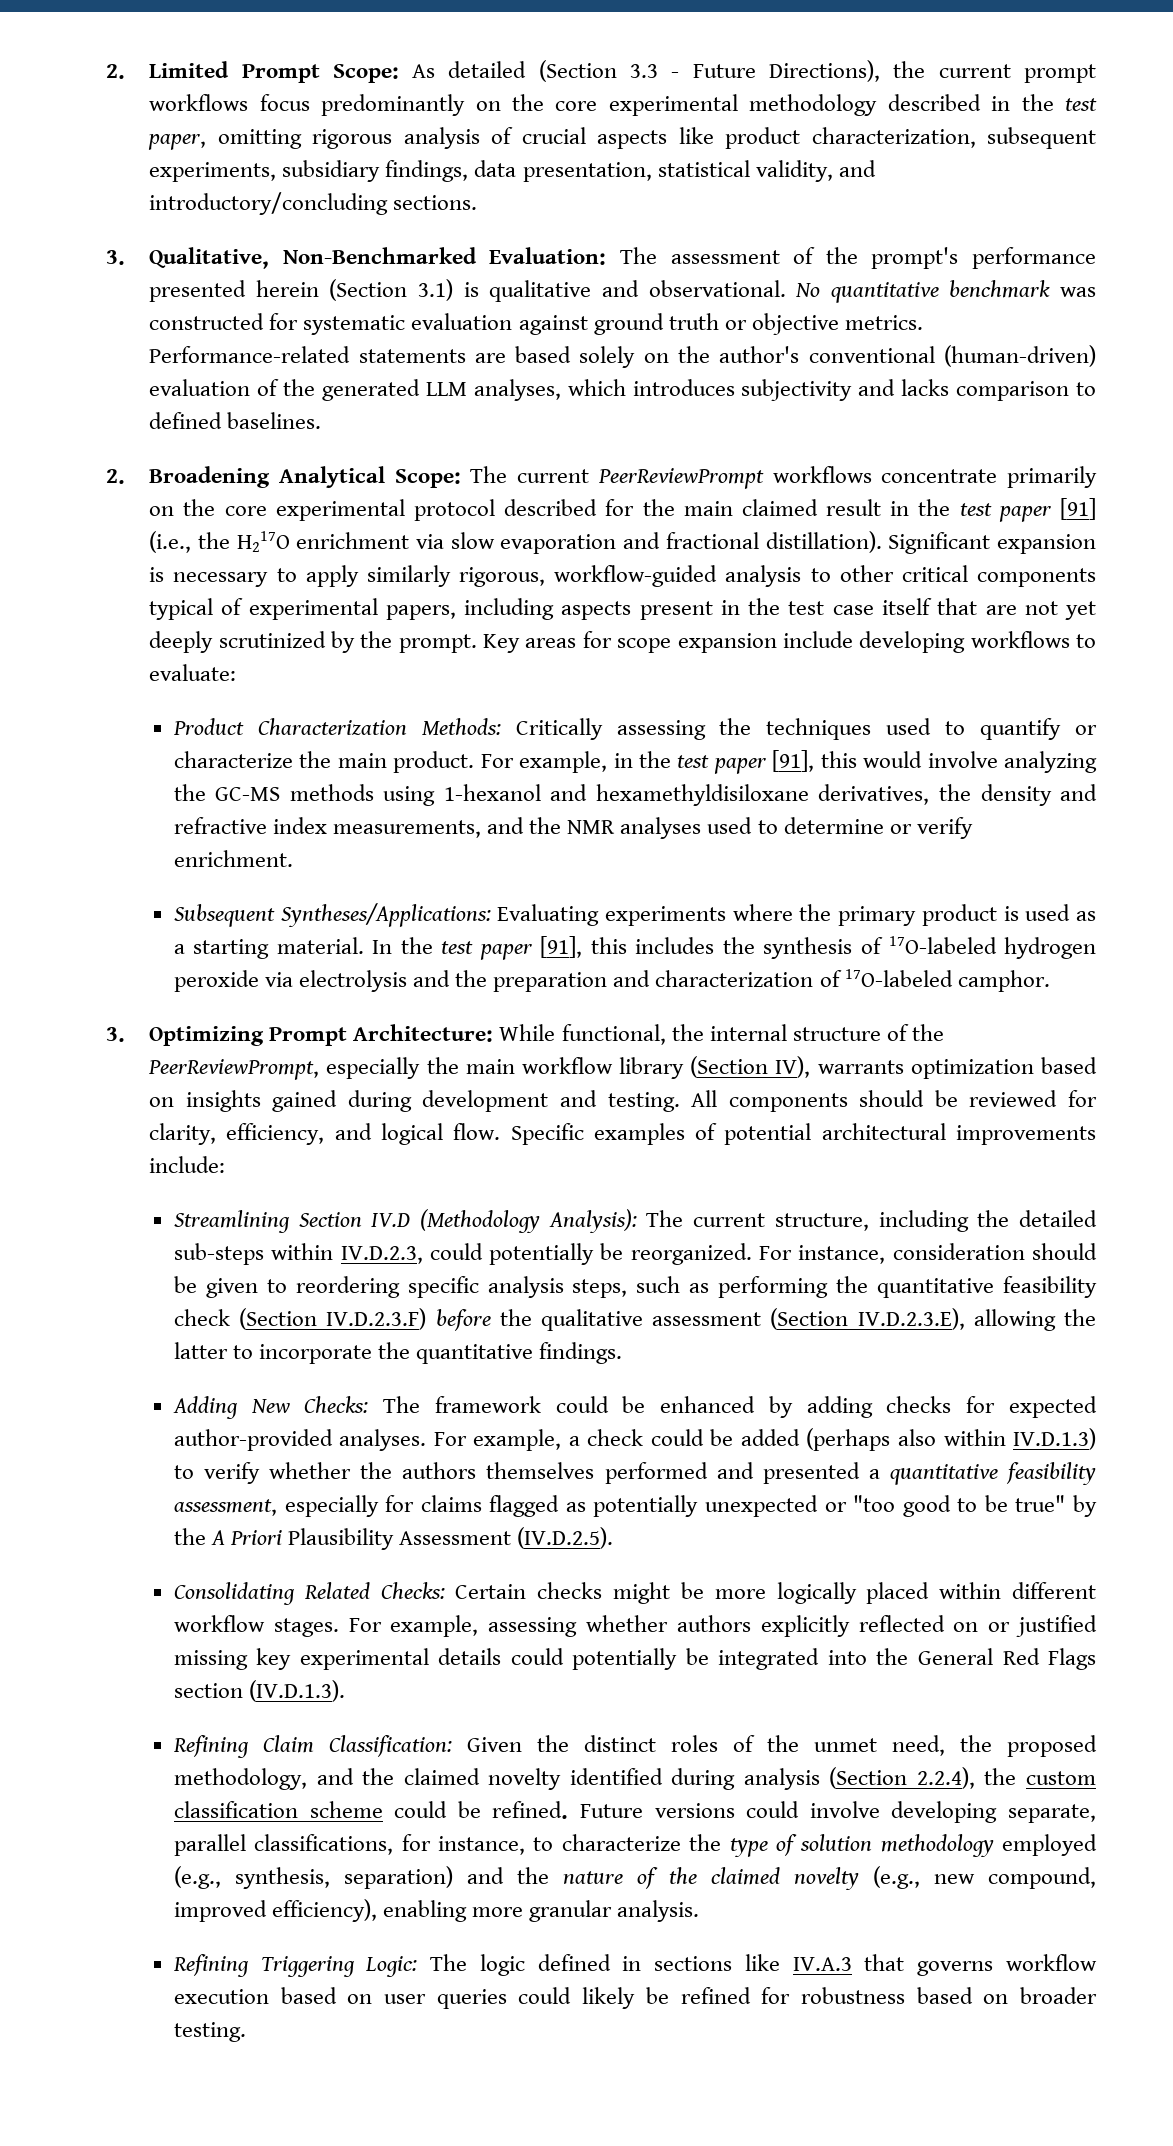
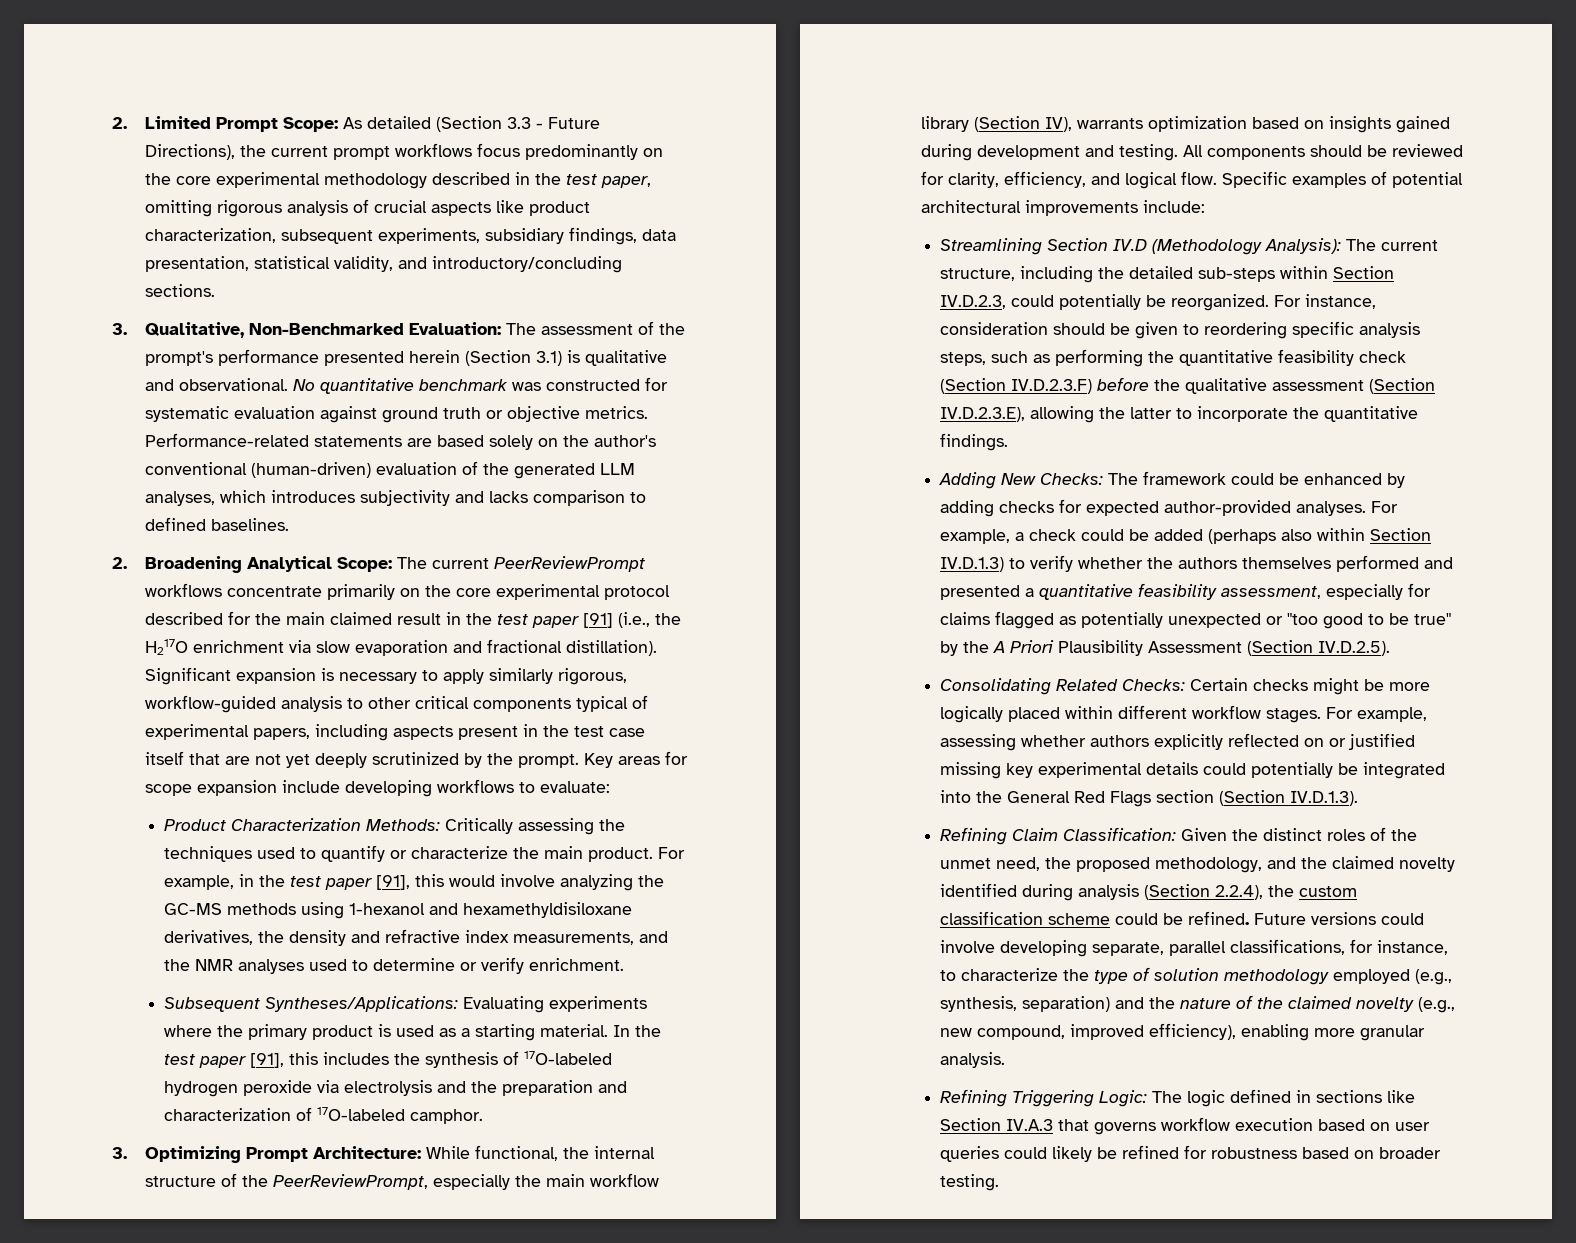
(334, 1251) none -> [1333,266,1395,279] Section
(1006, 1437) none -> [1370,528,1432,541] Section
[517,1527,614,1549] (IV.D.2.5). -> [1247,640,1391,656] (Section IV.D.2.5).
[249,1680,346,1702] (IV.D.1.3). -> [1219,790,1359,806] (Section IV.D.1.3).
(780, 1962) none -> [940,1118,1002,1131] Section

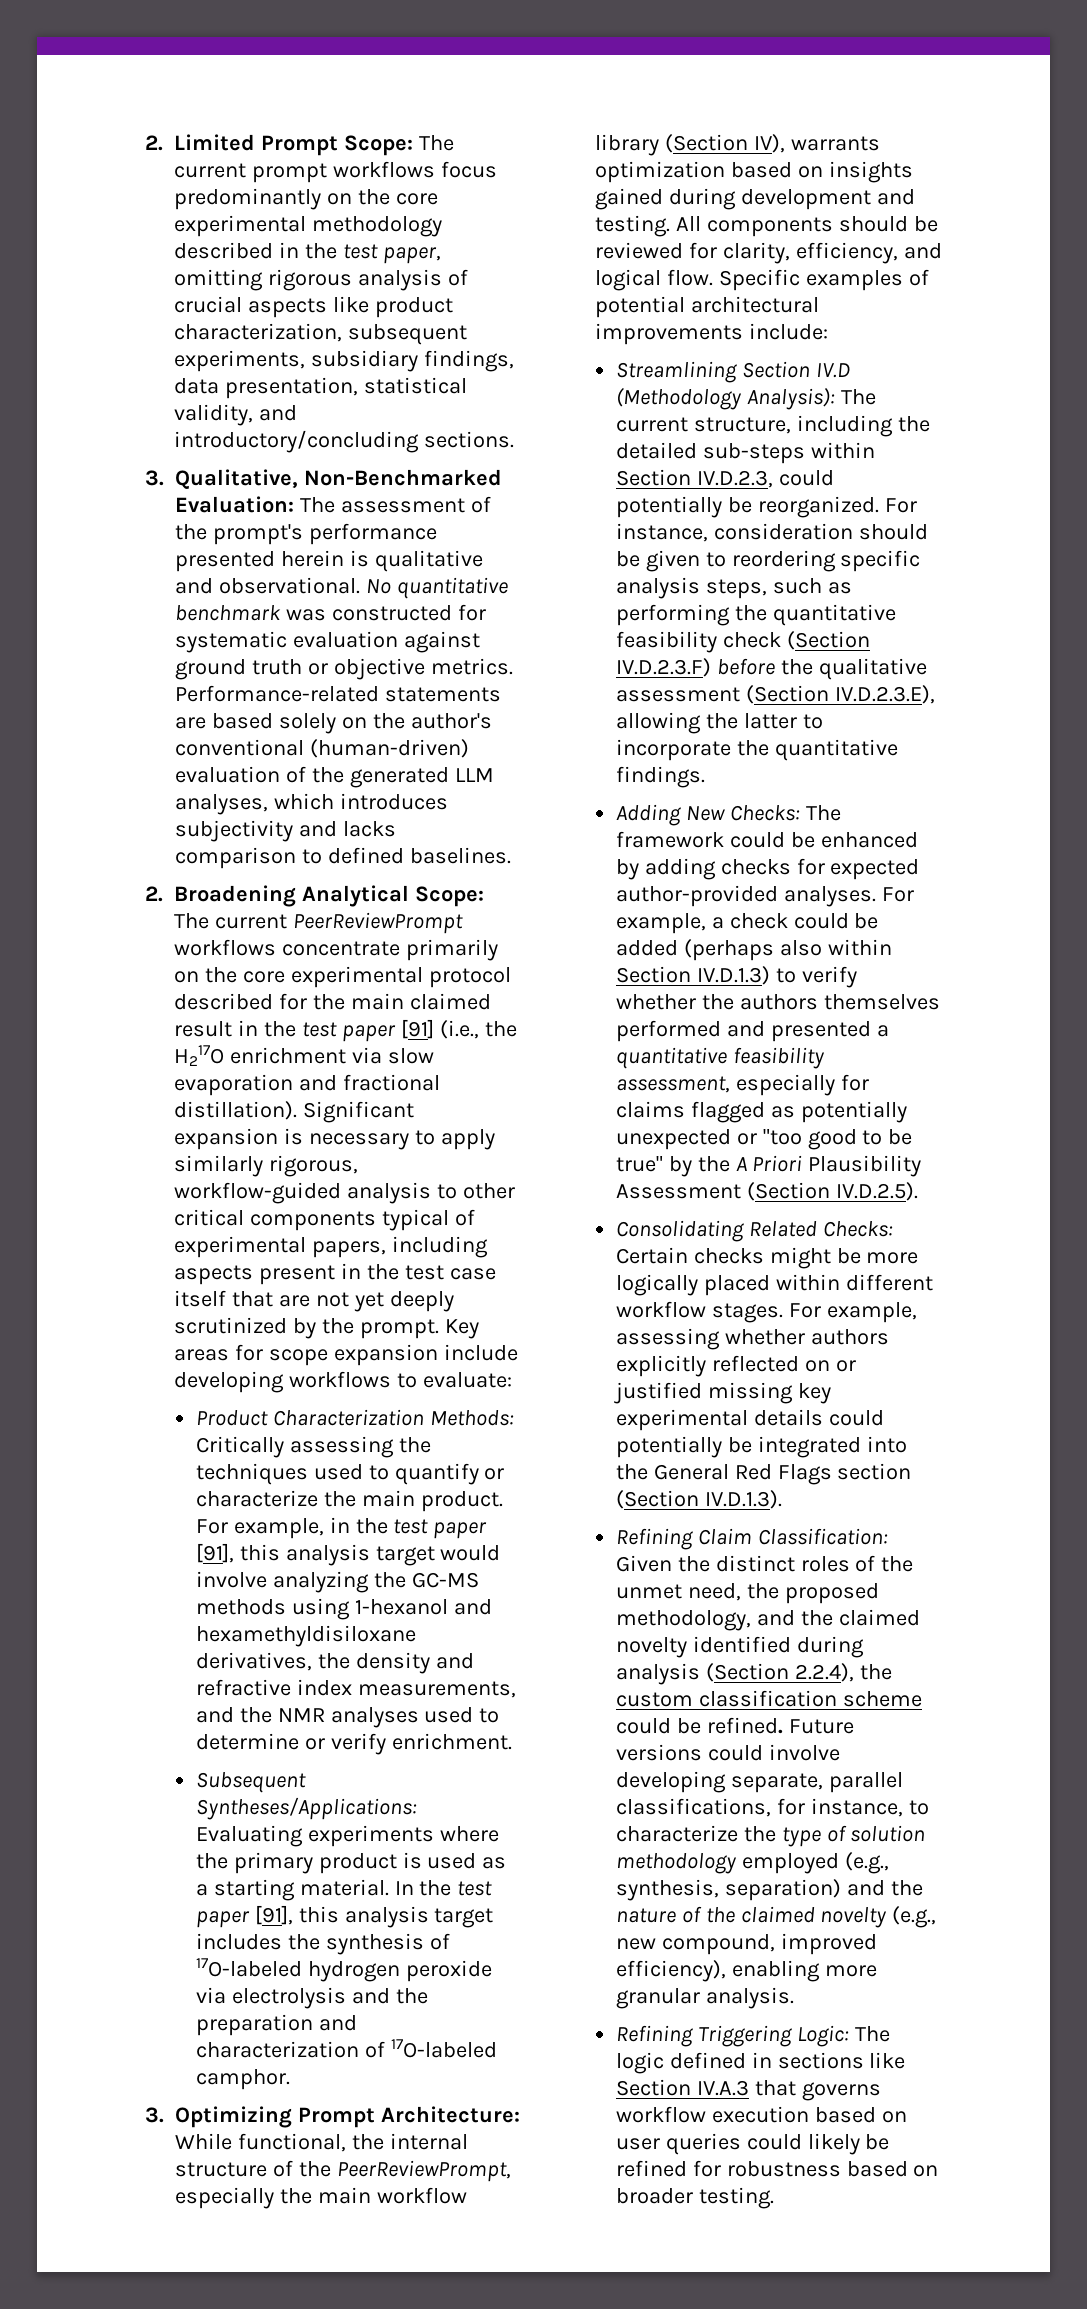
[343,116,601,132] [145,144,267,160] As detailed (Section 3.3 - Future Directions), the -> [418,135,454,151] The
[465,350,563,366] (Section 3.1) -> (344, 558) none
(445, 880) none -> [285,1544,435,1566] analysis target
(319, 1058) none -> [344,1906,494,1928] analysis target

